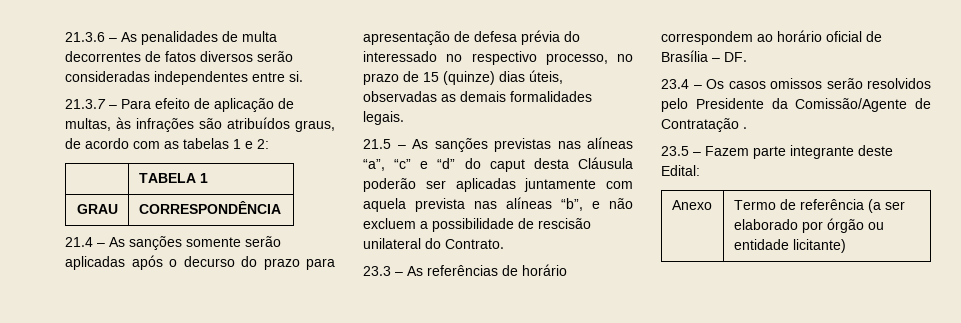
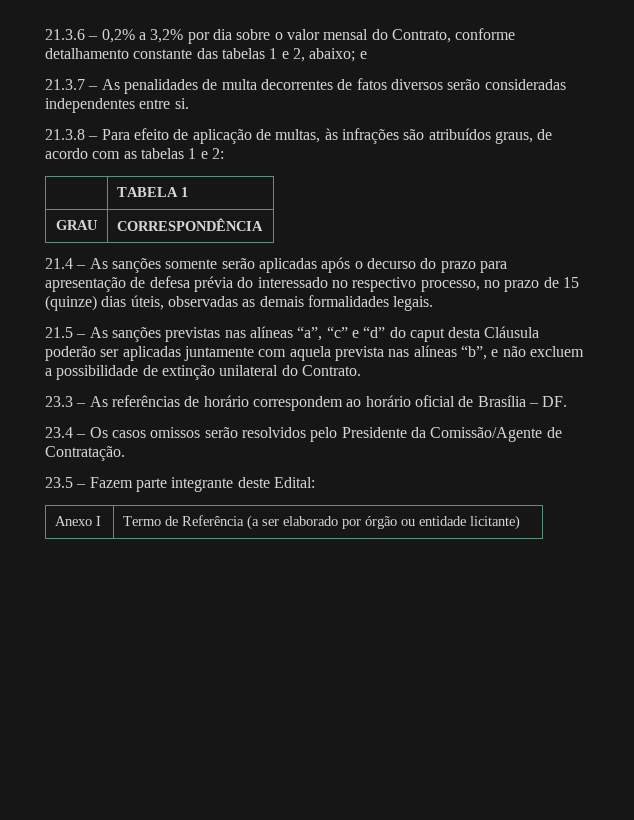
(117, 40) none -> [101,28,516,44] [45,48,367,62] [45,79,99,90] 0,2% a 3,2% por dia sobre o valor mensal do Contrato, conforme detalhamento constante das tabelas 1 e 2, abaixo; e // 21.3.7 –
[65,99,106,109] 21.3.7 -> [45,129,85,140] 21.3.8
[538,218,591,229] rescisão -> [161,365,215,380] extinção
[661,118,747,132] Contratação . -> [45,446,125,461] Contratação.
(712, 205) none -> [96,516,102,526] I
[799,199,864,210] referência -> [182,515,245,526] Referência

